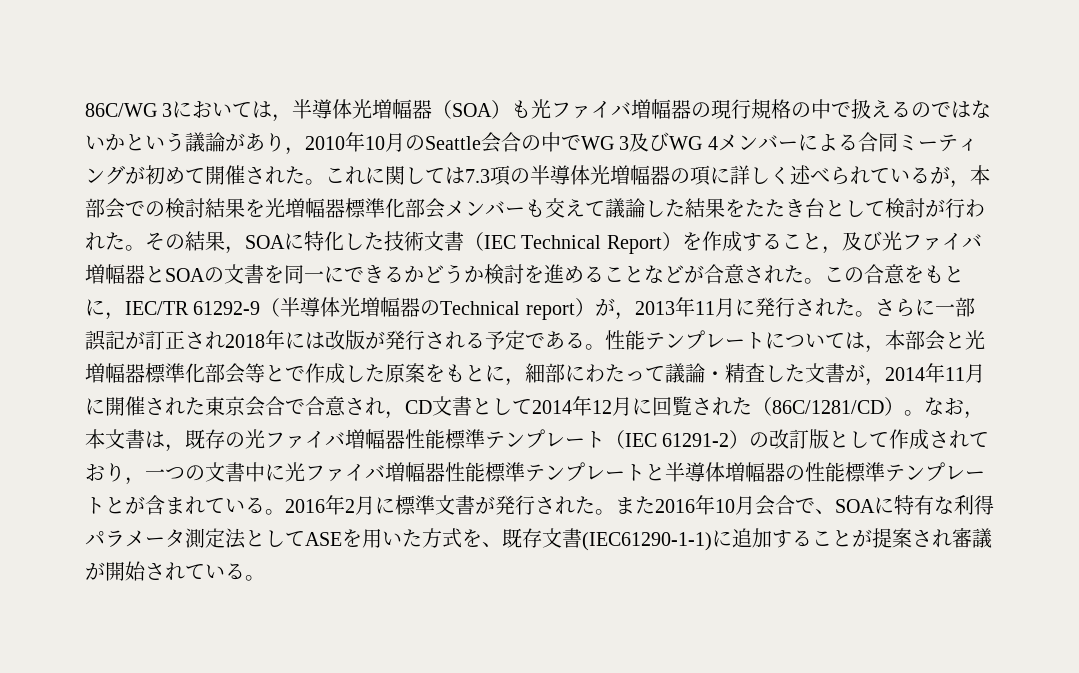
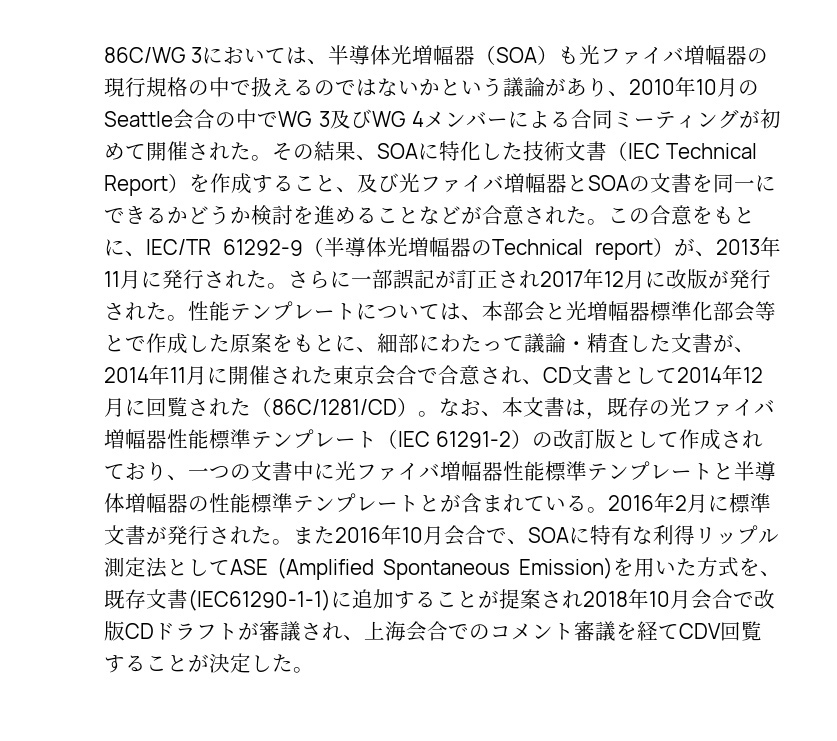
[272,114,293,122] ， -> [306,59,328,65] 、
[285,147,305,155] ， -> [608,91,629,97] 、
[325,165,990,188] [85,198,985,219] [85,232,145,251] これに関しては7.3項の半導体光増幅器の項に詳しく述べられているが，本部会での検討結果を光増幅器標準化部会メンバーも交えて議論した結果をたたき台として検討が行われた。 -> (272, 158) none
[225,246,245,254] ， -> [356,155,377,161] 、
[821,246,842,254] ， -> [336,187,357,193] 、
[105,312,125,320] ， -> [125,251,146,257] 、
[614,312,635,320] ， -> [695,251,716,257] 、
[225,330,325,350] 2018年には -> [540,269,666,289] 2017年12月に
[465,330,585,350] る予定である -> [146,302,167,320] た
[865,345,885,353] ， -> [461,315,482,321] 、
[505,378,525,386] ， -> [356,347,377,353] 、
[865,378,885,386] ， -> [734,347,755,353] 、
[385,411,405,419] ， -> [522,379,543,385] 、
[964,411,984,419] ， -> [481,411,502,417] 、
[125,477,145,485] ， -> [167,475,188,481] 、
[85,529,185,547] パラメータ -> [695,525,779,545] リップル
(342, 539) none -> [277,557,613,580] (Amplified Spontaneous Emission)
[952,528,992,548] [85,561,245,581] 審議が開始されている -> [583,589,775,610] [104,621,762,642] [104,653,293,673] 2018年10月会合で改版CDドラフトが審議され、上海会合でのコメント審議を経てCDV回覧することが決定した

